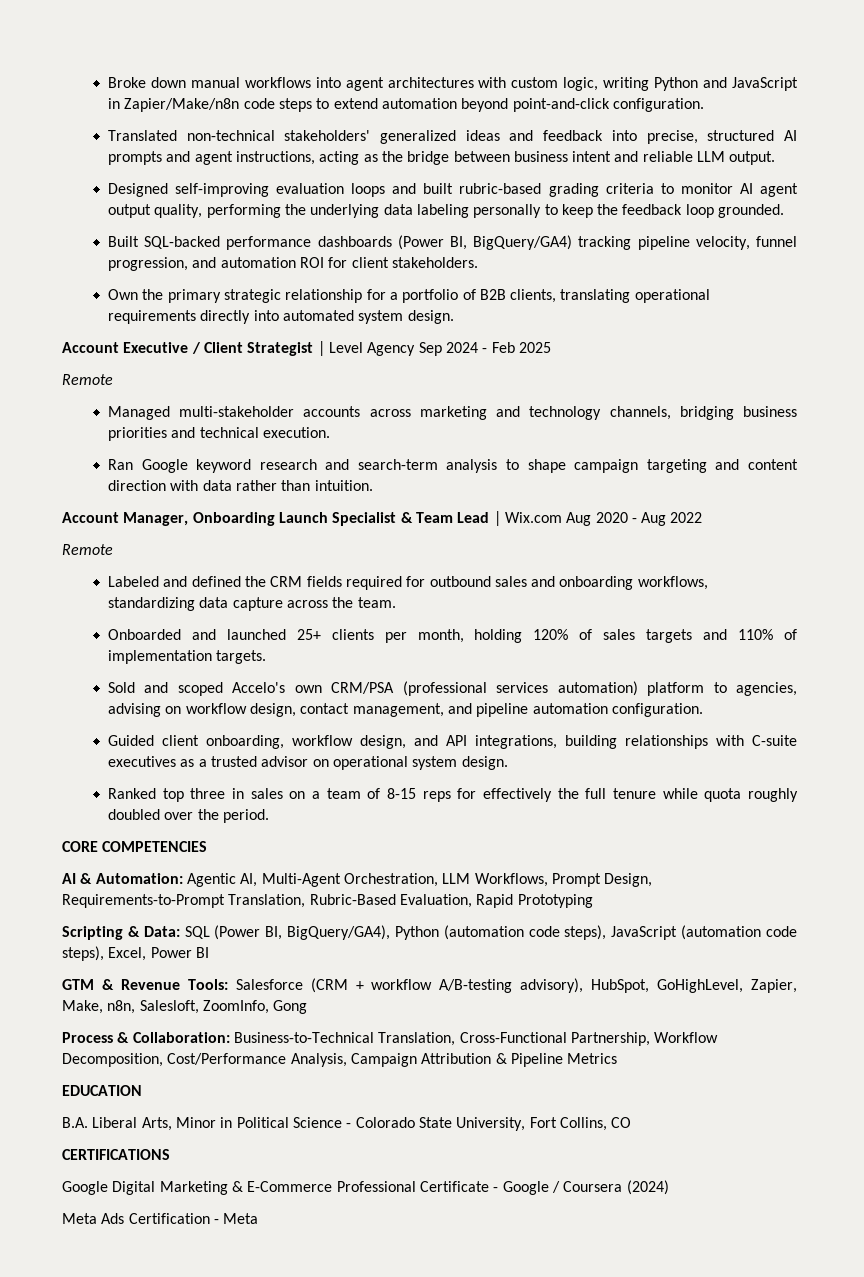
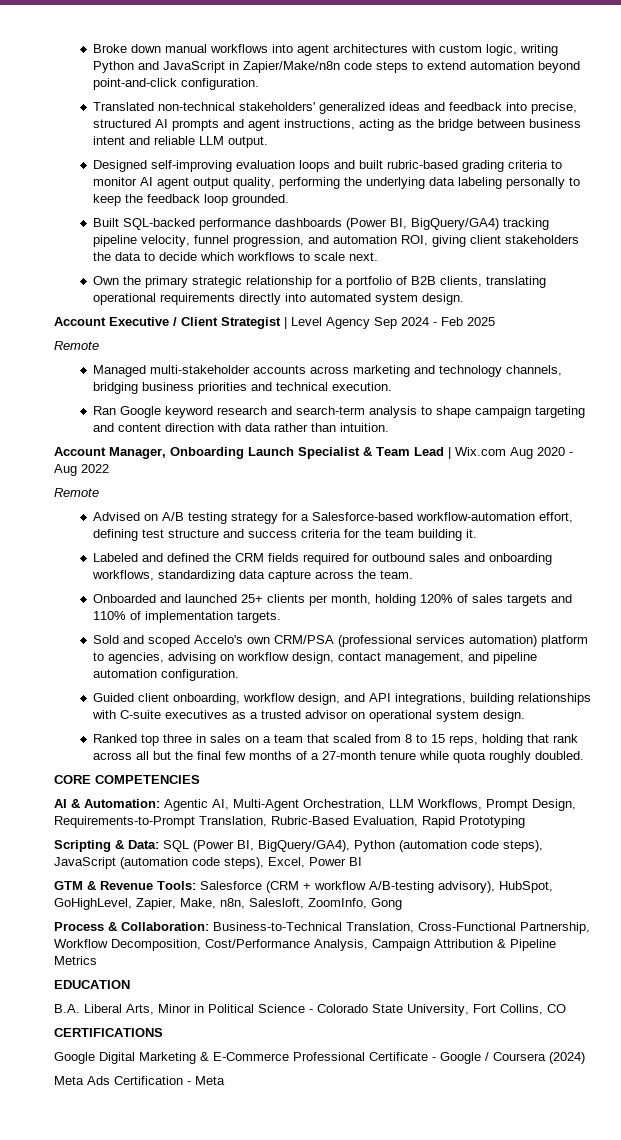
[299,257,478,268] ROI for client stakeholders. -> [400,235,579,247] [92,252,378,261] ROI, giving client stakeholders the data to decide which workflows to scale next.
(113, 549) none -> [92,512,573,524] [92,529,477,541] // Advised on A/B testing strategy for a Salesforce-based workflow-automation effort, defining test structure and success criteria for the team building it.
[367,788,799,802] [107,809,269,823] of 8-15 reps for effectively the full tenure while quota roughly doubled over the period. -> [306,734,578,746] [92,751,584,763] that scaled from 8 to 15 reps, holding that rank across all but the final few months of a 27-month tenure while quota roughly doubled.

